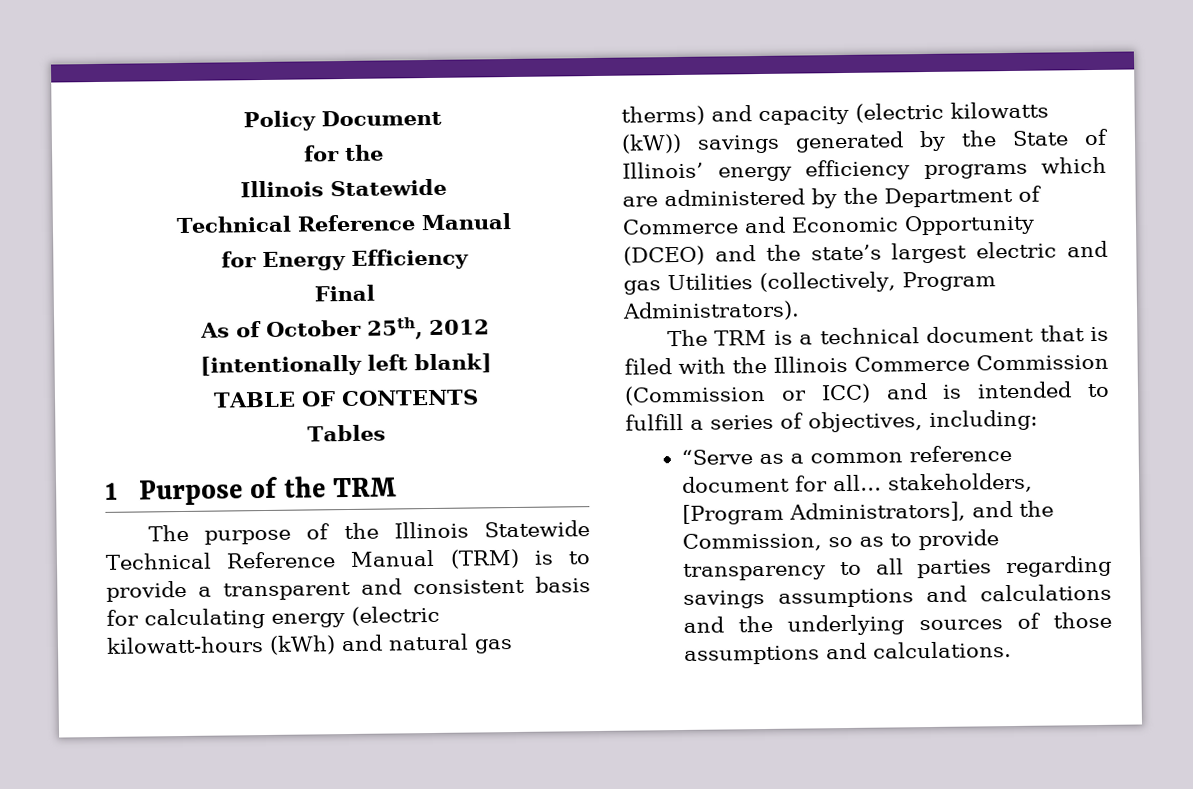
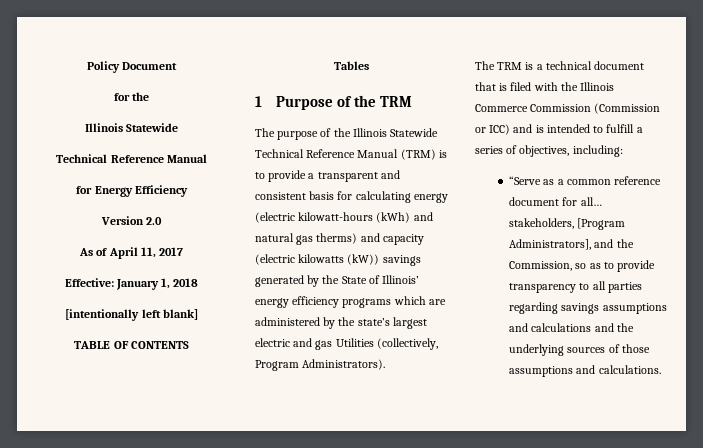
[314,284,375,302] Final -> [100,216,163,225] Version 2.0
[266,317,490,340] October 25th, 2012 -> [108,247,183,259] [64,278,199,290] April 11, 2017 // Effective: January 1, 2018
[884,185,1042,208] [622,214,1035,236] [623,244,801,266] Department of Commerce and Economic Opportunity (DCEO) and the -> (356, 321) none

